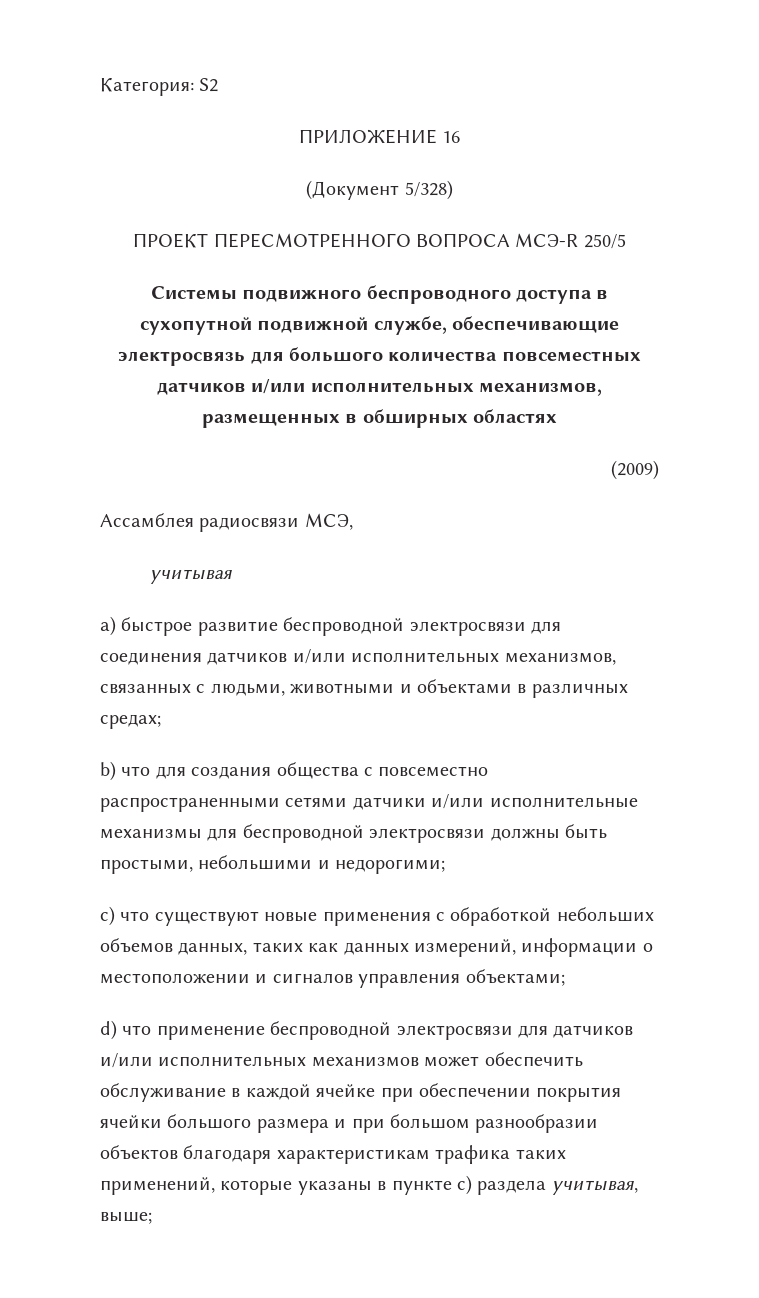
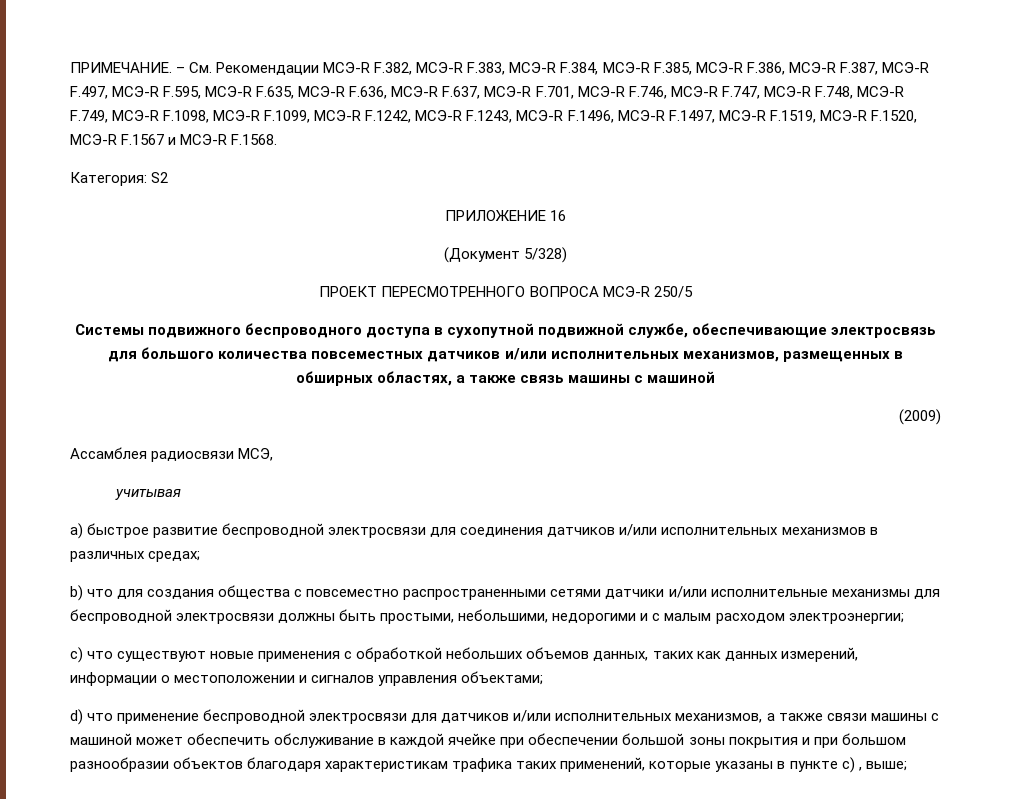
(100, 87) none -> [70,62,929,75] [70,86,904,99] [70,110,917,123] [70,134,278,145] ПРИМЕЧАНИЕ. – См. Рекомендации МСЭ-R F.382, МСЭ-R F.383, МСЭ-R F.384, МСЭ-R F.385, МСЭ-R F.386, МСЭ-R F.387, МСЭ-R F.497, МСЭ-R F.595, МСЭ-R F.635, МСЭ-R F.636, МСЭ-R F.637, МСЭ-R F.701, МСЭ-R F.746, МСЭ-R F.747, МСЭ-R F.748, МСЭ-R F.749, МСЭ-R F.1098, МСЭ-R F.1099, МСЭ-R F.1242, МСЭ-R F.1243, МСЭ-R F.1496, МСЭ-R F.1497, МСЭ-R F.1519, МСЭ-R F.1520, МСЭ-R F.1567 и МСЭ-R F.1568. //
[473,409,558,423] областях -> [376,371,716,386] областях, а также связь машины с машиной
[504,652,616,665] [100,679,512,696] механизмов, связанных с людьми, животными и объектами -> [781,527,866,535] механизмов
[198,855,446,874] небольшими и недорогими; -> [458,609,904,624] небольшими, недорогими и с малым расходом электроэнергии;
[311,1056,419,1067] механизмов -> [675,713,939,723] [70,733,132,745] механизмов, а также связи машины с машиной
[536,1087,622,1102] [100,1114,329,1133] покрытия ячейки большого размера -> [622,733,798,748] большой зоны покрытия
[477,1180,638,1195] раздела учитывая, -> [858,767,862,771] ,

